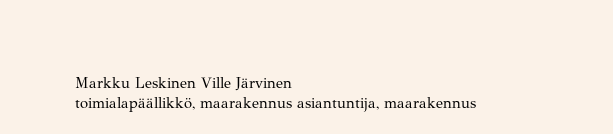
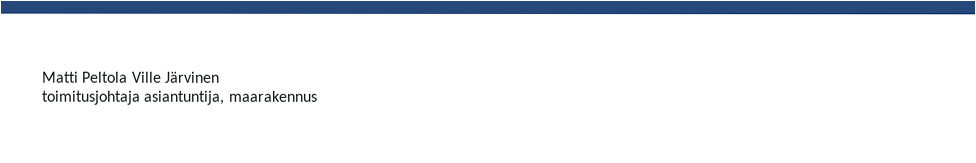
[75,77,196,88] Markku Leskinen -> [41,71,129,83] Matti Peltola
[75,97,292,112] toimialapäällikkö, maarakennus -> [41,90,140,105] toimitusjohtaja

